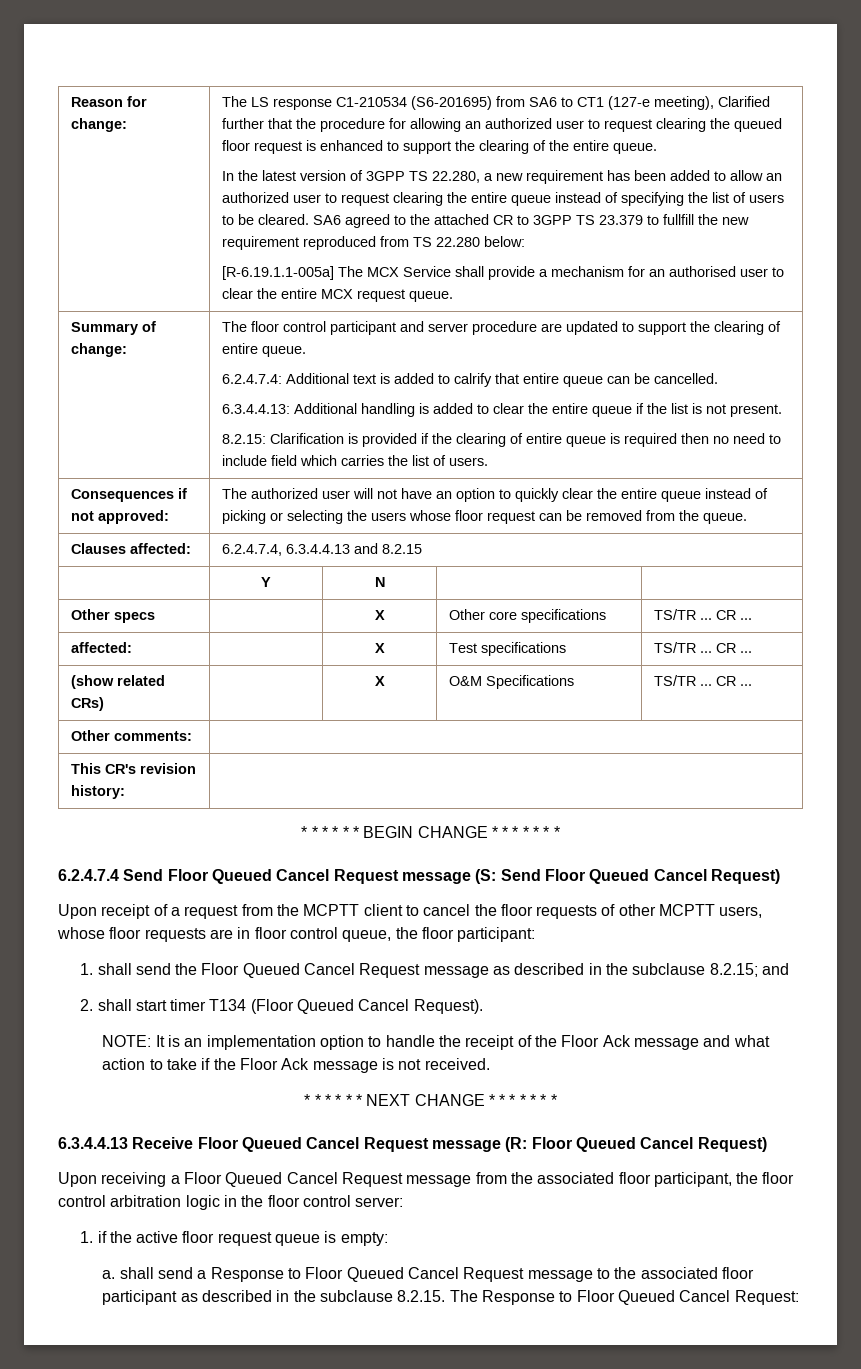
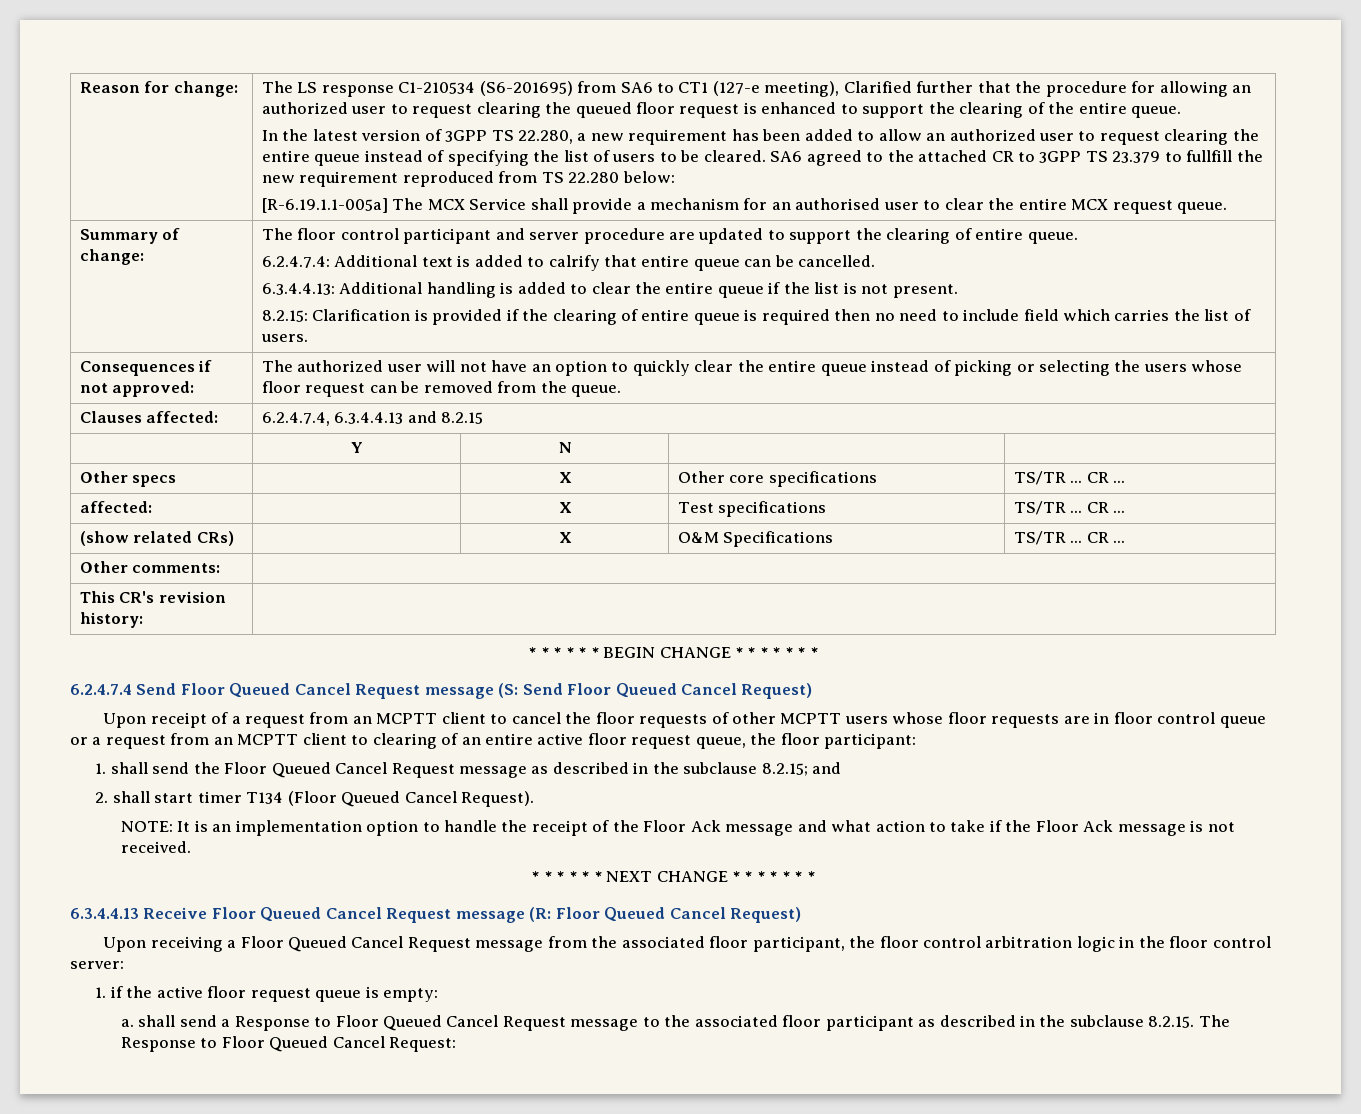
[276,904,299,916] the -> [352,716,372,724] an
[719,906,763,918] users, -> [844,716,888,724] users
(338, 933) none -> [1219,716,1266,728] [70,733,692,749] queue or a request from an MCPTT client to clearing of an entire active floor request

